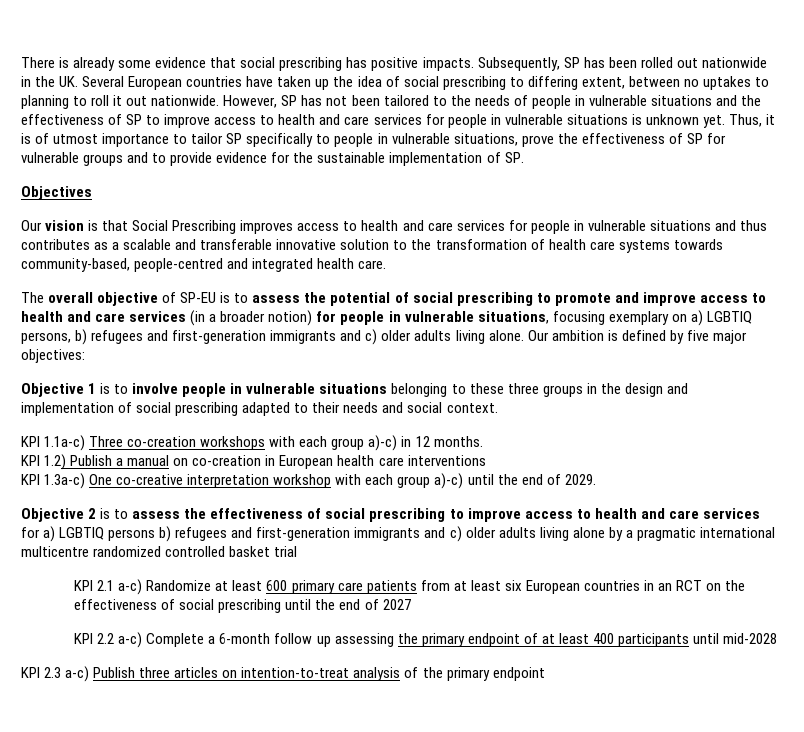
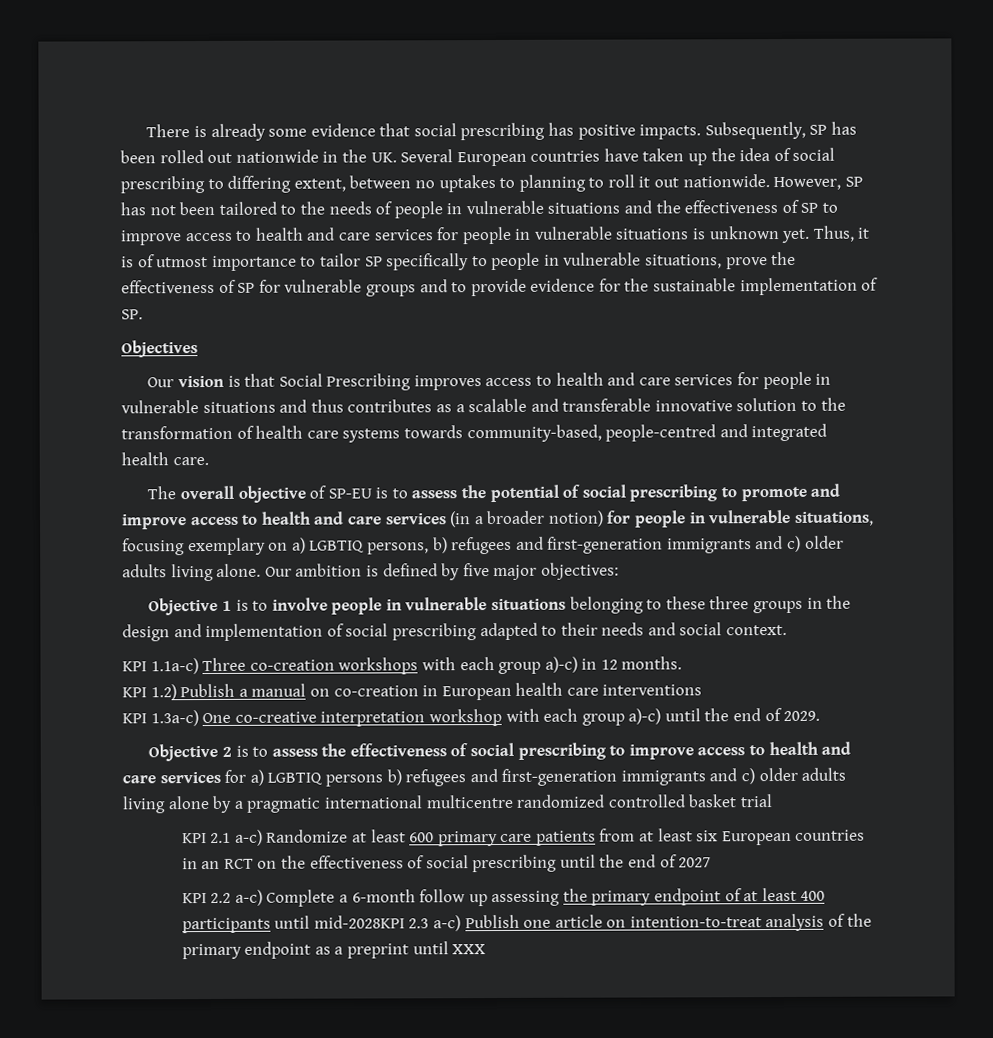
[723,633,778,644] [21,667,40,678] mid-2028 // KPI -> [313,915,405,929] mid-2028KPI
[139,667,219,678] three articles -> [523,914,603,928] one article
(545, 674) none -> [314,941,487,959] as a preprint until XXX

